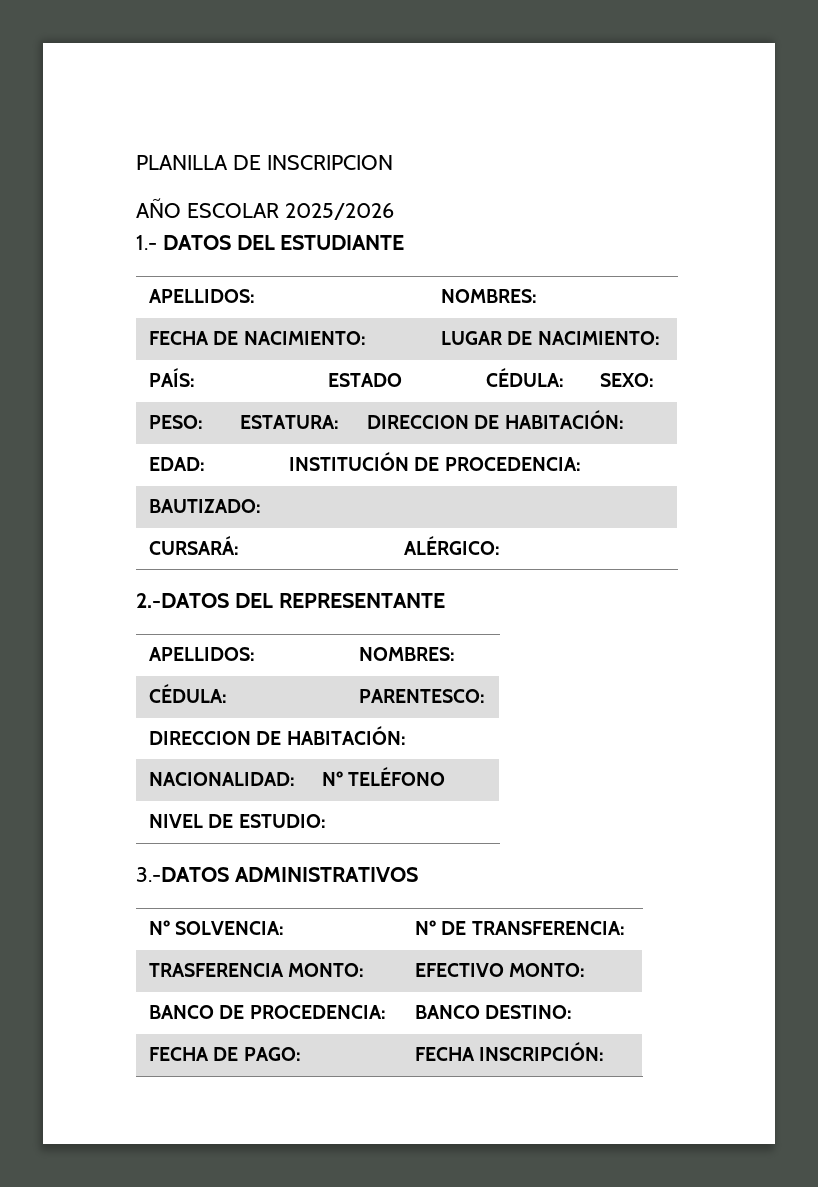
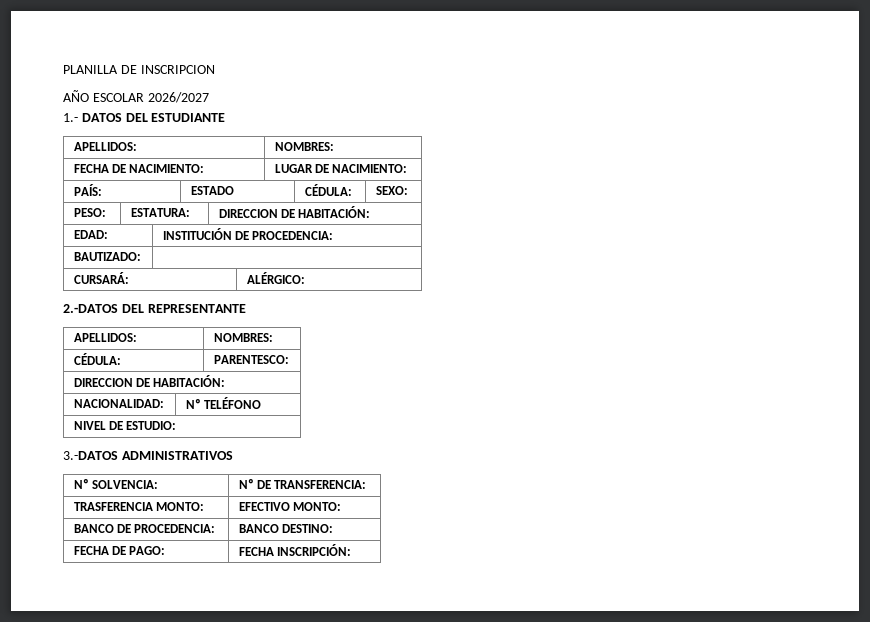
[284,203,394,220] 2025/2026 -> [147,92,209,103] 2026/2027

